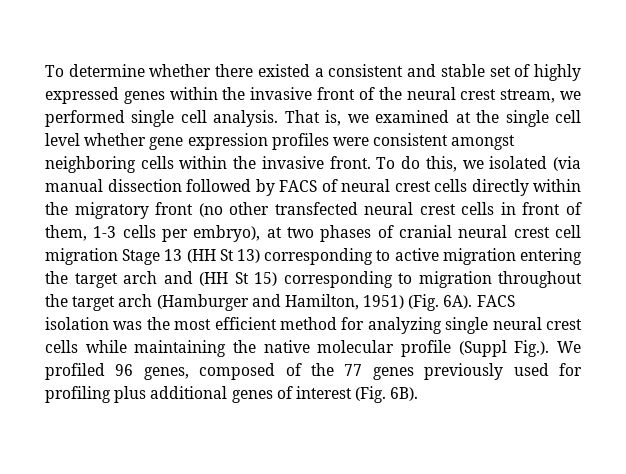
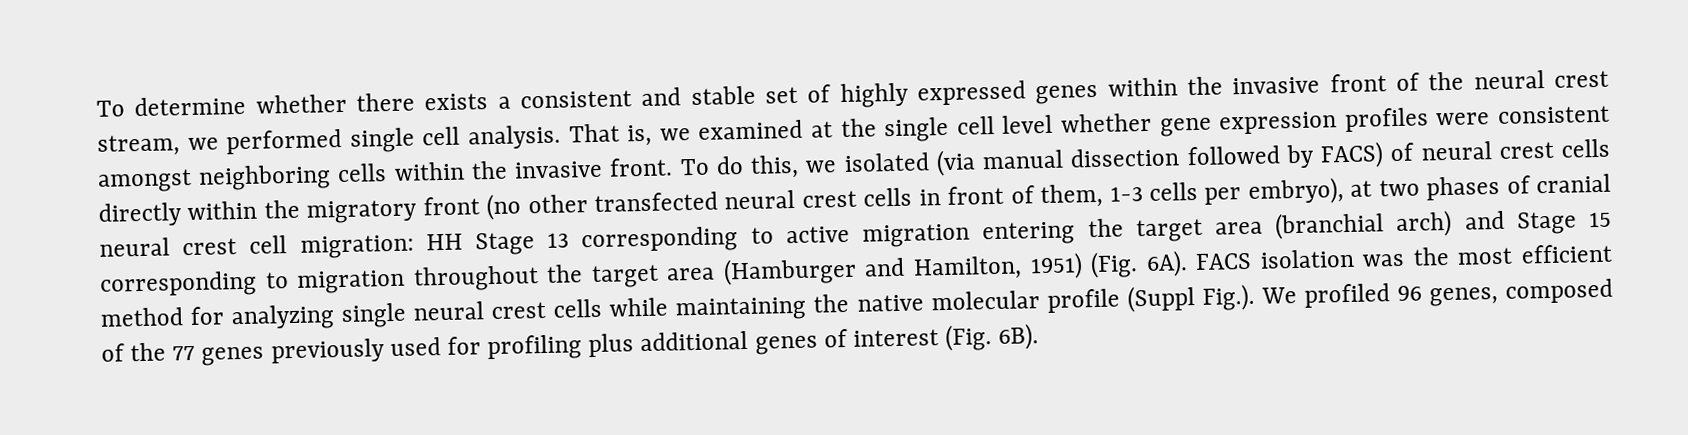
[257,64,310,77] existed -> [424,93,489,111] exists
[279,180,317,192] FACS -> [1320,141,1385,169] FACS)
[45,248,260,265] migration Stage 13 (HH St 13) -> [299,232,570,259] migration: HH Stage 13
[123,271,277,286] arch and (HH St 15) -> [1214,209,1612,240] area (branchial arch) and Stage 15
[118,294,153,307] arch -> [666,267,716,281] area

